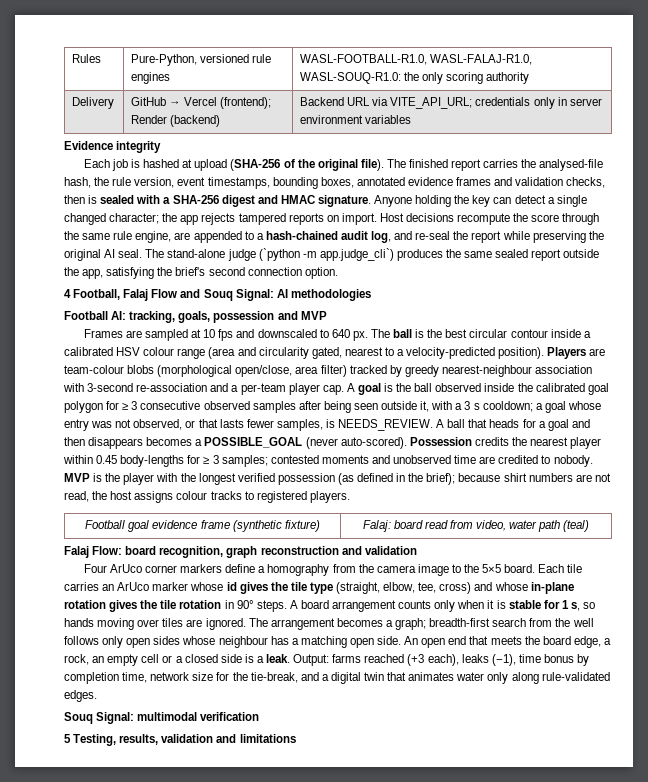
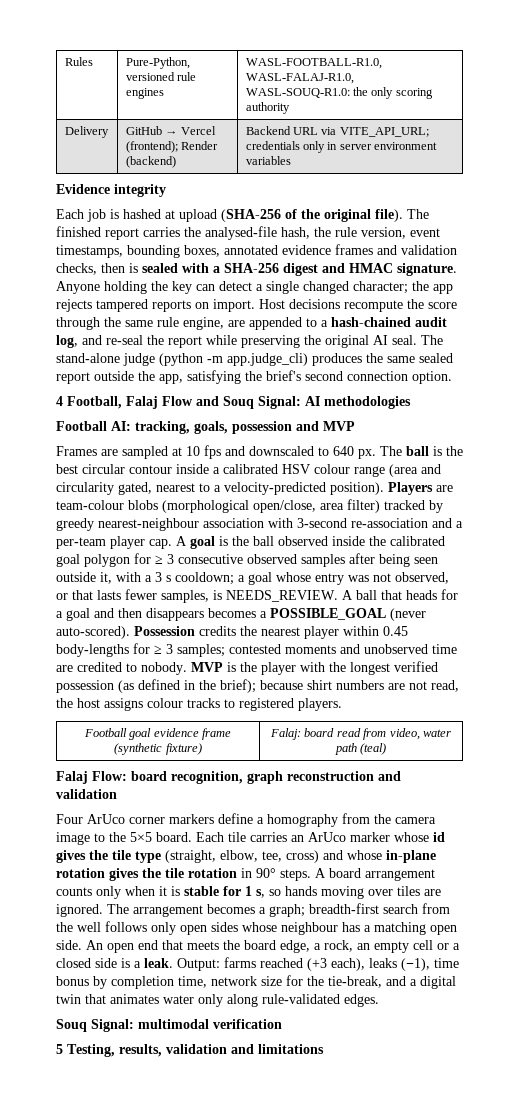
[258,248,394,261] (`python -m app.judge_cli`) -> [159,353,308,366] (python -m app.judge_cli)

